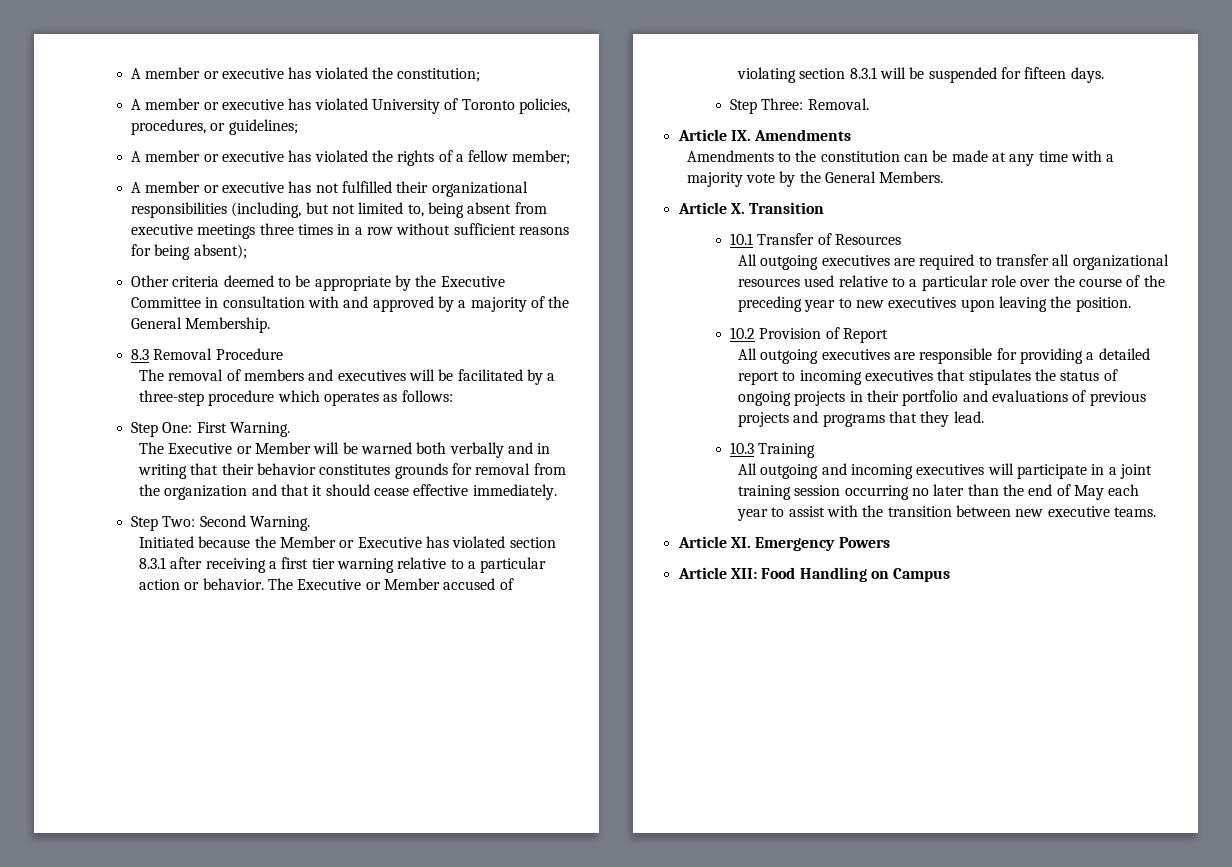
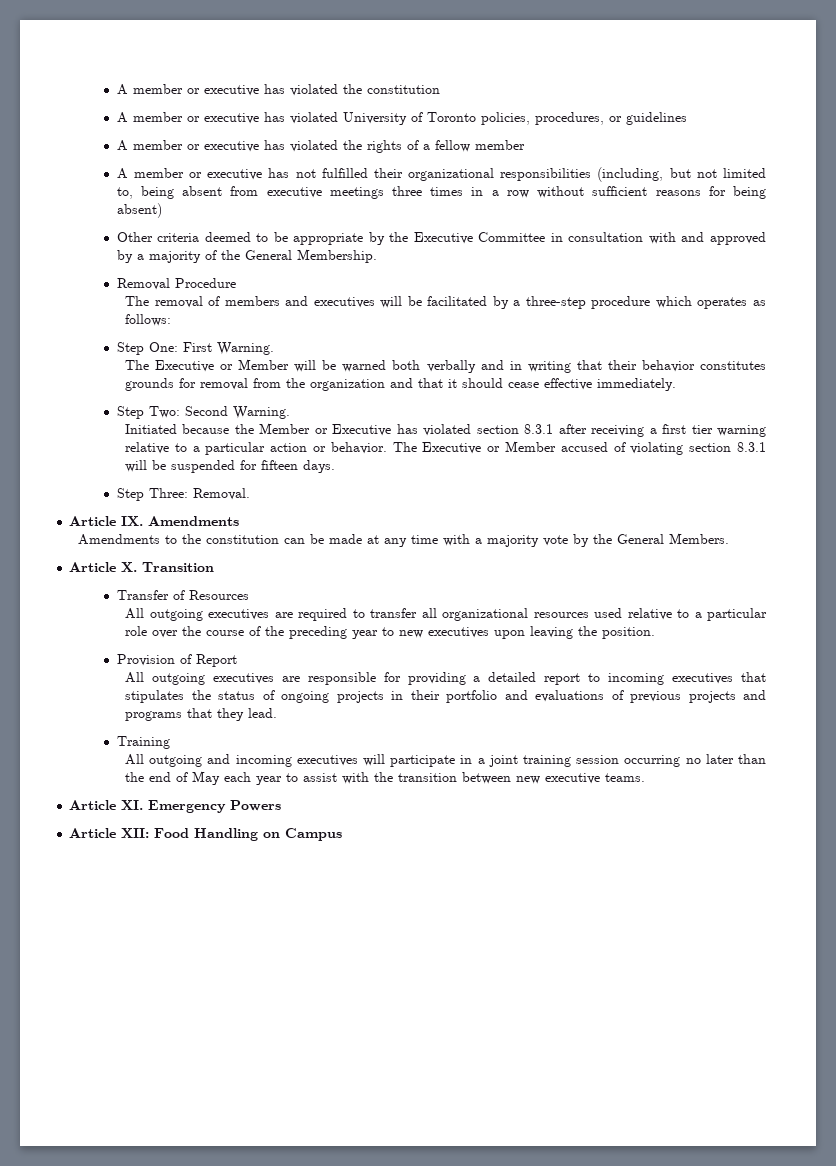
[130,67,481,82] A member or executive has violated the constitution; -> [116,84,440,96] A member or executive has violated the constitution
[228,119,298,135] guidelines; -> [625,112,687,125] guidelines
[512,150,571,165] member; -> [474,140,525,150] member
[193,244,247,259] absent); -> [116,203,162,218] absent)
[130,349,149,360] 8.3 -> (377, 256) none
[729,233,753,245] 10.1 -> (215, 567) none
[729,327,755,339] 10.2 -> (656, 633) none
[729,442,754,454] 10.3 -> (278, 713) none

